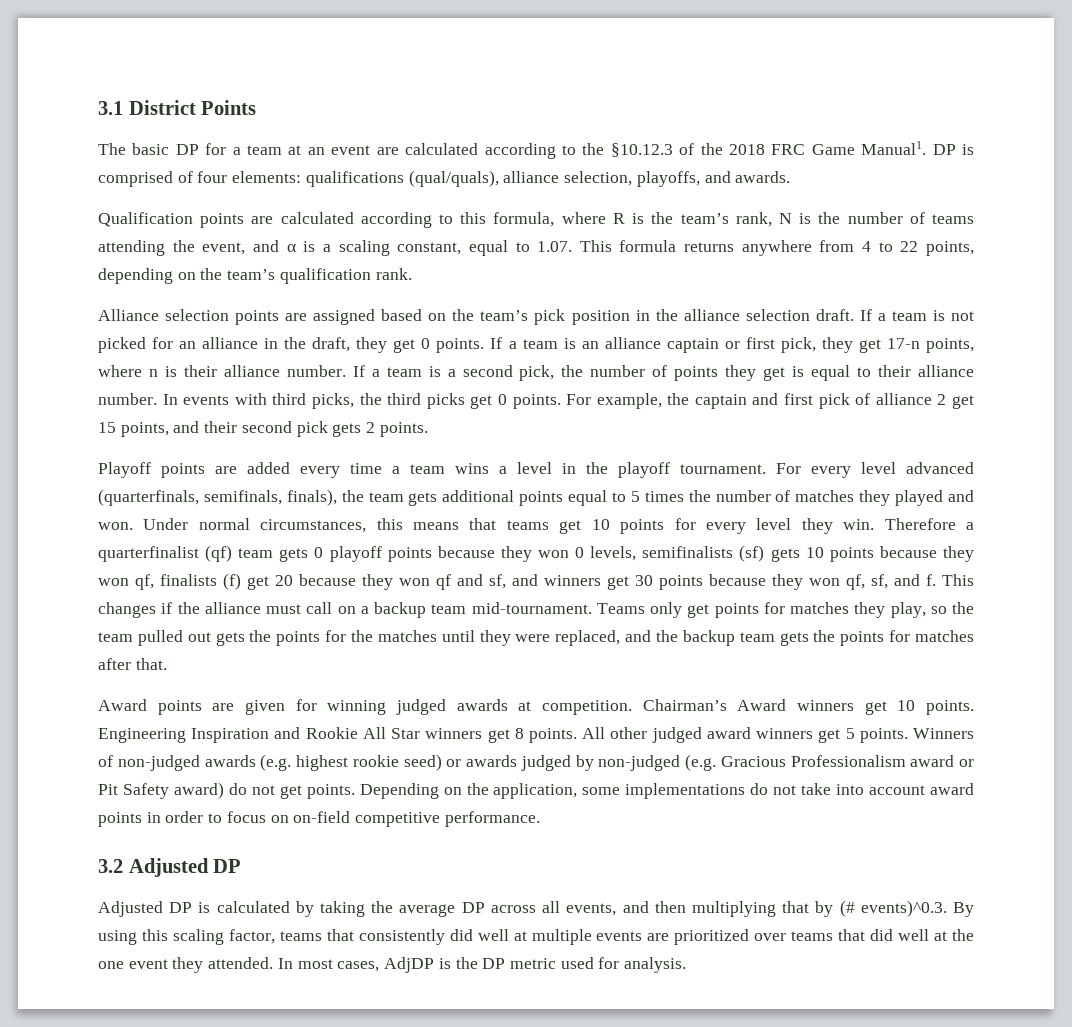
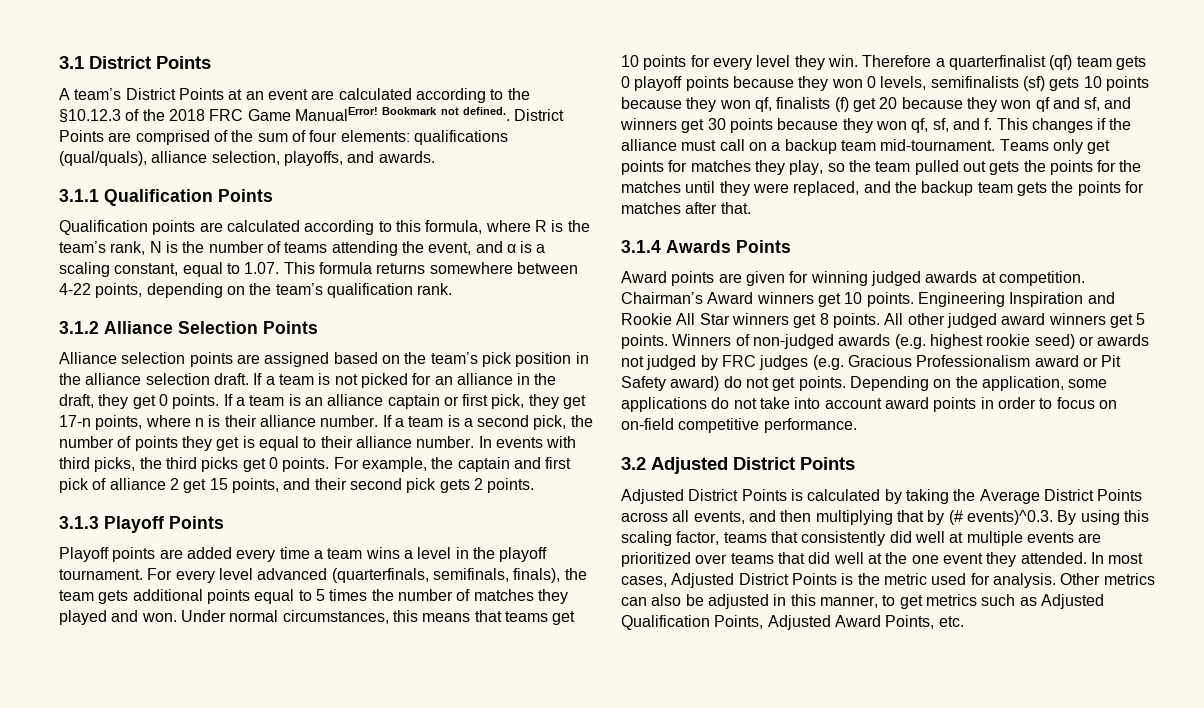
[98,143,283,155] The basic DP for a team -> [59,88,224,100] A team’s District Points
[861,141,974,155] [98,171,173,187] Manual1. DP is comprised -> [294,107,565,121] [59,130,288,145] ManualError! Bookmark not defined.. District Points are comprised of the sum
(791, 177) none -> [59,189,273,206] // 3.1.1 Qualification Points
[741,240,919,256] anywhere from 4 to 22 -> [429,262,578,274] [59,283,91,295] somewhere between 4-22
(412, 274) none -> [59,321,318,334] // 3.1.2 Alliance Selection Points
(428, 429) none -> [59,516,224,533] // 3.1.3 Playoff Points
(167, 664) none -> [621,240,791,253] // 3.1.4 Awards Points
(517, 761) none -> [621,356,644,367] not
[598,755,681,771] non-judged -> [721,355,809,370] FRC judges
[625,783,746,799] implementations -> [621,397,707,412] applications
[213,859,242,873] [98,901,193,917] DP // Adjusted DP -> [733,457,855,470] [621,489,787,504] District Points // Adjusted District Points
[399,902,485,917] average DP -> [979,489,1143,504] Average District Points
[384,957,506,973] AdjDP is the DP -> [671,573,880,588] Adjusted District Points is the
(687, 965) none -> [1060,573,1155,585] [621,594,1104,609] [621,615,964,630] Other metrics can also be adjusted in this manner, to get metrics such as Adjusted Qualification Points, Adjusted Award Points, etc.

